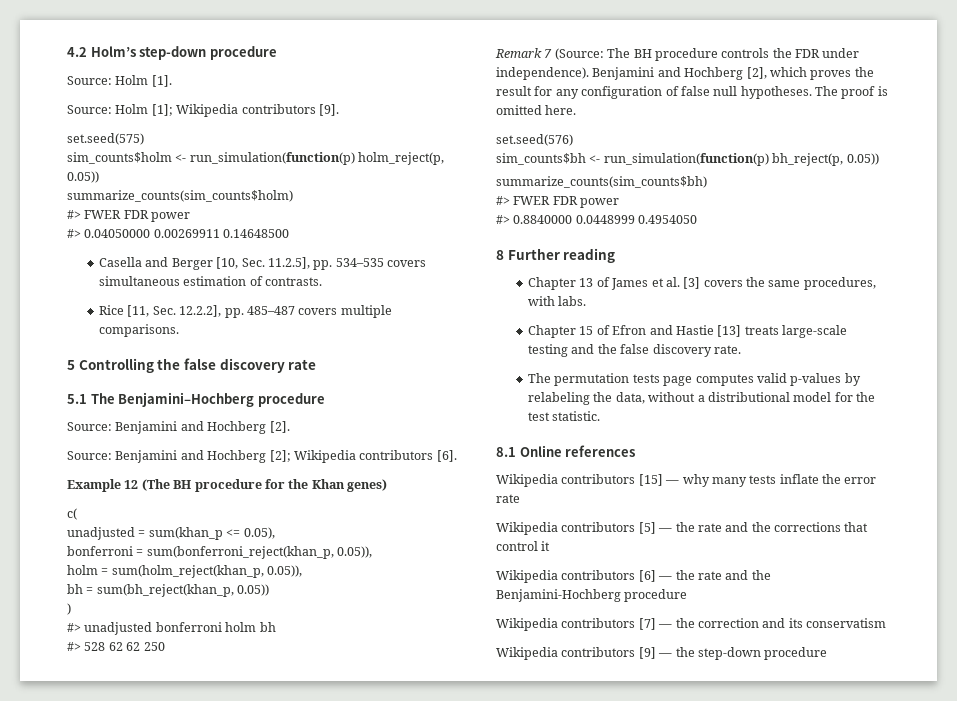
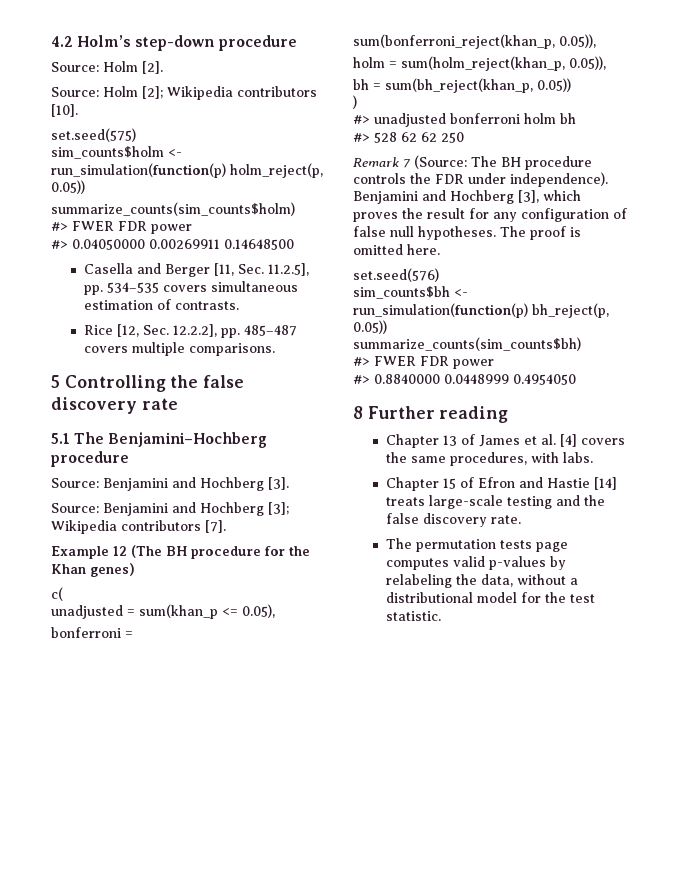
[151,75,172,87] [67,104,339,117] [1]. // Source: Holm [1]; Wikipedia contributors [9]. -> [142,61,163,74] [51,86,317,100] [51,104,78,117] [2]. // Source: Holm [2]; Wikipedia contributors [10].
[216,257,239,269] [10, -> [213,263,234,276] [11,
[127,305,150,317] [11, -> [116,324,139,337] [12,
[269,421,290,433] [67,450,457,463] [2]. // Source: Benjamini and Hochberg [2]; Wikipedia contributors [6]. -> [268,477,289,490] [51,502,289,516] [51,520,226,534] [3]. // Source: Benjamini and Hochberg [3]; Wikipedia contributors [7].
[746,67,767,79] [2], -> [518,190,539,203] [3],
[683,277,701,289] [3] -> [559,434,577,447] [4]
[717,325,742,337] [13] -> [593,477,617,490] [14]
[496,445,636,457] [496,474,877,487] [496,494,520,503] [496,522,869,535] [496,541,551,551] [496,570,771,583] [496,589,688,602] [496,618,886,631] [496,647,828,660] // 8.1 Online references // Wikipedia contributors [15] — why many tests inflate the error rate // Wikipedia contributors [5] — the rate and the corrections that control it // Wikipedia contributors [6] — the rate and the Benjamini-Hochberg procedure // Wikipedia contributors [7] — the correction and its conservatism // Wikipedia contributors [9] — the step-down procedure -> (441, 616) none

